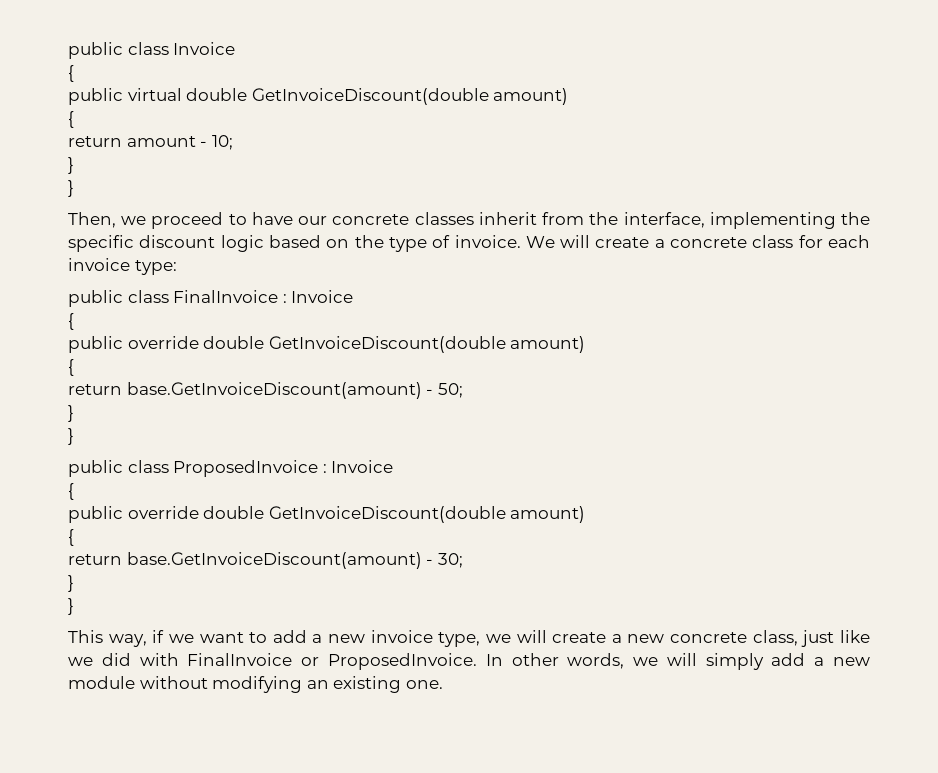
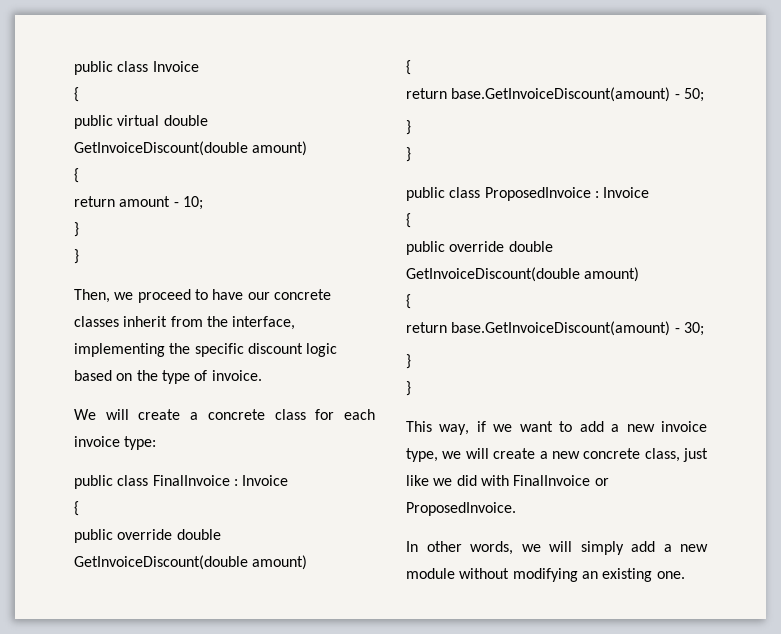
(521, 241) none -> (262, 375) //
(477, 661) none -> (516, 509) //

